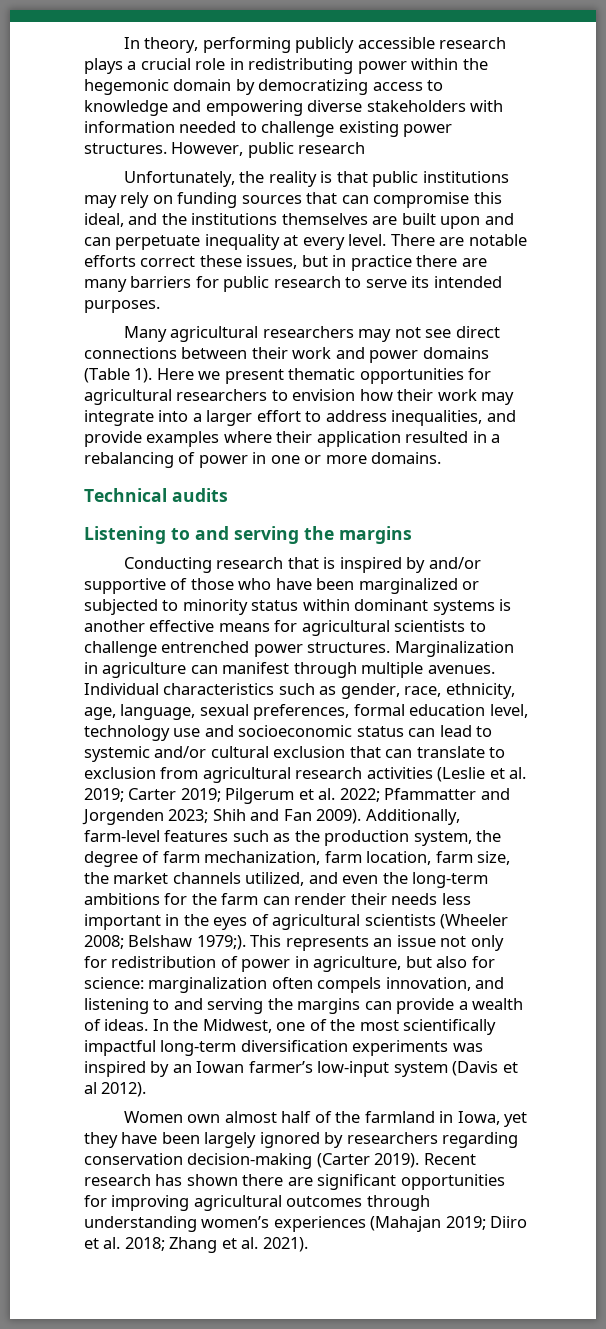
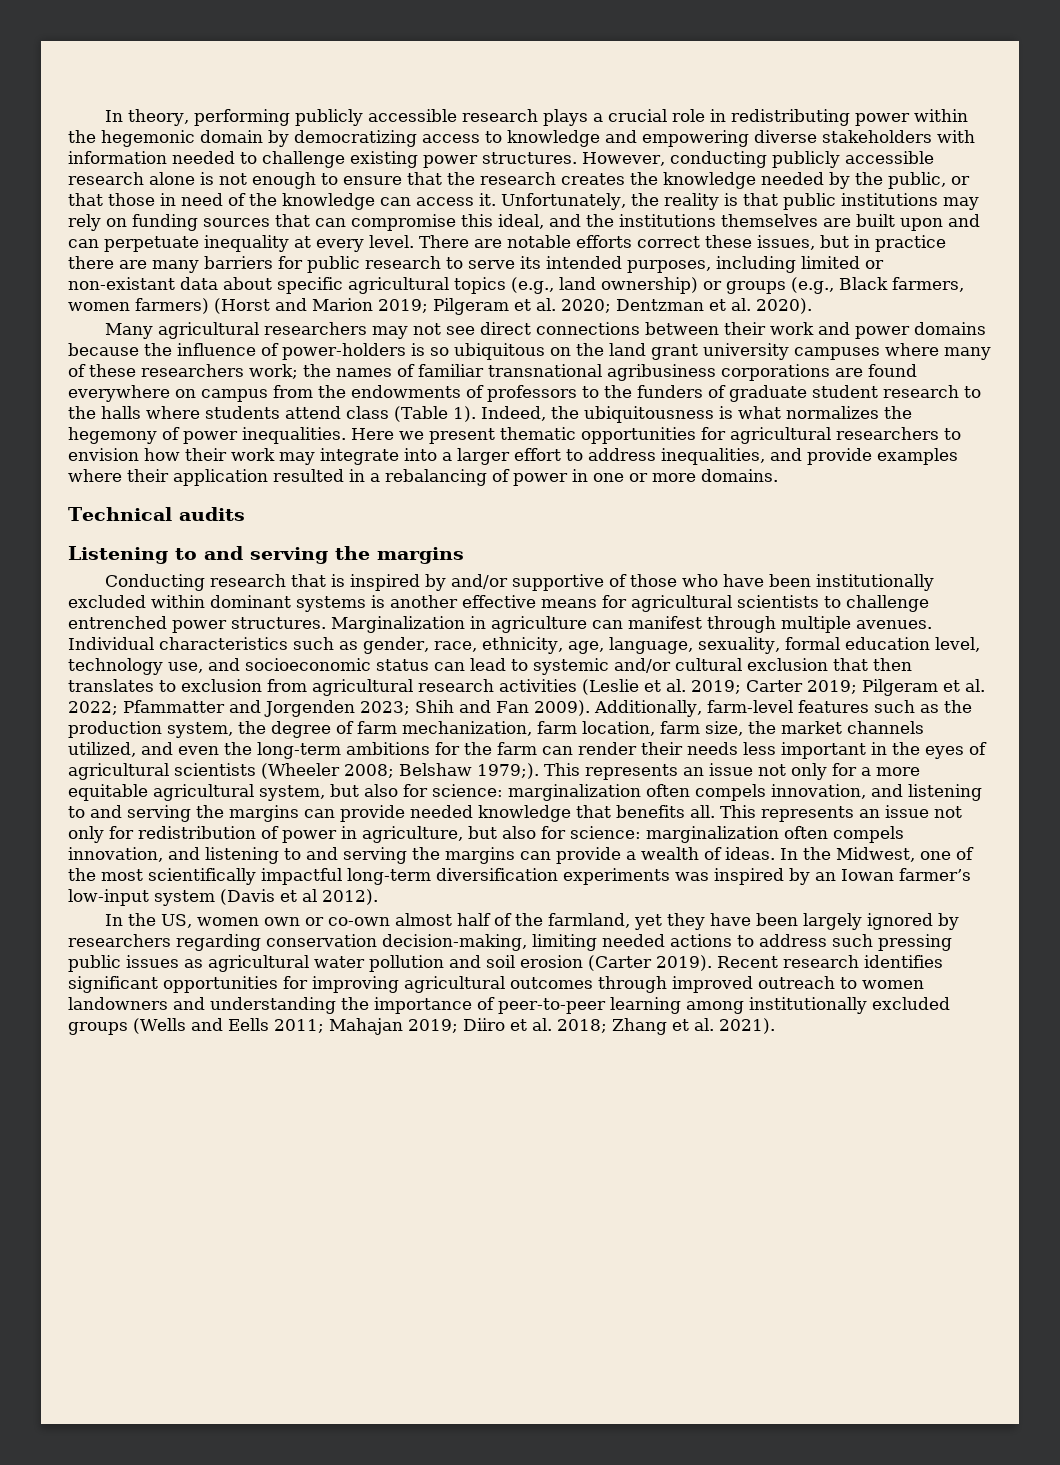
[247,142,366,158] public research // -> [669,151,934,168] [68,172,970,189] [68,193,496,210] conducting publicly accessible research alone is not enough to ensure that the research creates the knowledge needed by the public, or that those in need of the knowledge can access it.
[84,300,160,313] purposes. -> [627,256,884,273] [68,277,964,294] [68,298,812,315] purposes, including limited or non-existant data about specific agricultural topics (e.g., land ownership) or groups (e.g., Black farmers, women farmers) (Horst and Marion 2019; Pilgeram et al. 2020; Dentzman et al. 2020).
[84,368,153,383] (Table 1). -> [68,343,991,360] [68,364,917,381] [68,385,981,402] [68,406,912,423] [68,427,346,444] because the influence of power-holders is so ubiquitous on the land grant university campuses where many of these researchers work; the names of familiar transnational agribusiness corporations are found everywhere on campus from the endowments of professors to the funders of graduate student research to the halls where students attend class (Table 1). Indeed, the ubiquitousness is what normalizes the hegemony of power inequalities.
[358,578,480,594] [84,599,299,615] marginalized or subjected to minority status -> [815,574,934,591] [68,595,146,608] institutionally excluded
[199,704,350,720] sexual preferences, -> [697,637,780,654] sexuality,
[173,728,201,737] use -> [168,662,203,673] use,
[385,746,485,758] can translate -> [873,658,912,671] [68,679,154,692] then translates
[225,788,295,804] Pilgerum -> [862,679,938,696] Pilgeram
(107, 962) none -> [861,767,920,776] [68,784,982,801] [68,805,962,822] [68,826,134,843] a more equitable agricultural system, but also for science: marginalization often compels innovation, and listening to and serving the margins can provide needed knowledge that benefits all. This represents an issue not only for
[123,1111,221,1123] Women own -> [104,913,390,928] In the US, women own or co-own
[364,1111,500,1125] farmland in Iowa, -> [547,913,630,928] farmland,
[187,1153,476,1169] [84,1174,313,1186] decision-making (Carter 2019). Recent research has shown there are -> [382,934,952,951] [68,955,943,972] decision-making, limiting needed actions to address such pressing public issues as agricultural water pollution and soil erosion (Carter 2019). Recent research identifies
[84,1216,442,1232] understanding women’s experiences (Mahajan -> [672,976,924,993] [68,997,950,1014] [68,1018,403,1035] improved outreach to women landowners and understanding the importance of peer-to-peer learning among institutionally excluded groups (Wells and Eells 2011; Mahajan

